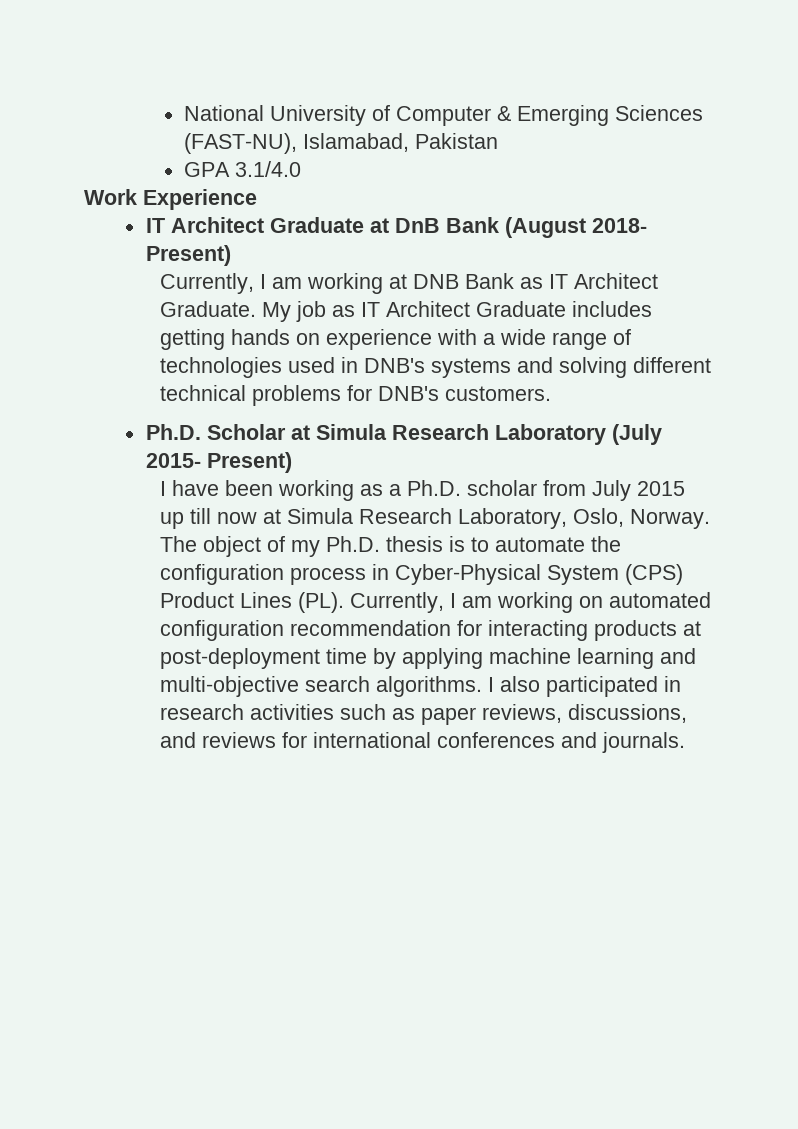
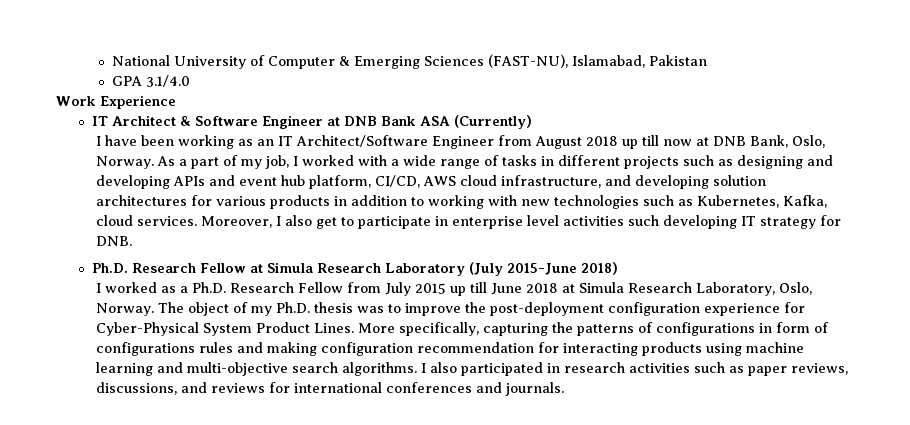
[269,217,647,238] [145,245,231,266] [160,273,659,294] [160,301,653,322] [160,329,632,350] [160,357,712,378] [160,385,552,406] [145,424,662,445] [145,452,292,473] Graduate at DnB Bank (August 2018- Present) // Currently, I am working at DNB Bank as IT Architect Graduate. My job as IT Architect Graduate includes getting hands on experience with a wide range of technologies used in DNB's systems and solving different technical problems for DNB's customers. // Ph.D. Scholar at Simula Research Laboratory (July 2015- Present) -> [180,115,533,129] & Software Engineer at DNB Bank ASA (Currently)
[389,480,538,496] a Ph.D. scholar -> [257,135,826,149] [96,155,834,169] [96,175,767,189] [96,195,828,209] [96,215,842,229] [96,236,133,246] [92,262,619,276] [96,282,344,293] an IT Architect/Software Engineer from August 2018 up till now at DNB Bank, Oslo, Norway. As a part of my job, I worked with a wide range of tasks in different projects such as designing and developing APIs and event hub platform, CI/CD, AWS cloud infrastructure, and developing solution architectures for various products in addition to working with new technologies such as Kubernetes, Kafka, cloud services. Moreover, I also get to participate in enterprise level activities such developing IT strategy for DNB. // Ph.D. Research Fellow at Simula Research Laboratory (July 2015-June 2018) // I worked as a Ph.D. Research Fellow
[217,512,258,524] now -> [491,283,559,295] June 2018
[449,536,622,552] [160,564,684,585] [160,592,712,613] is to automate the configuration process in Cyber-Physical System (CPS) Product Lines (PL). Currently, I am working on automated -> [357,302,806,316] [96,322,830,336] [96,342,318,356] was to improve the post-deployment configuration experience for Cyber-Physical System Product Lines. More specifically, capturing the patterns of configurations in form of configurations rules and making
[683,621,702,636] [160,648,484,669] at post-deployment time by applying -> [706,343,743,356] using

